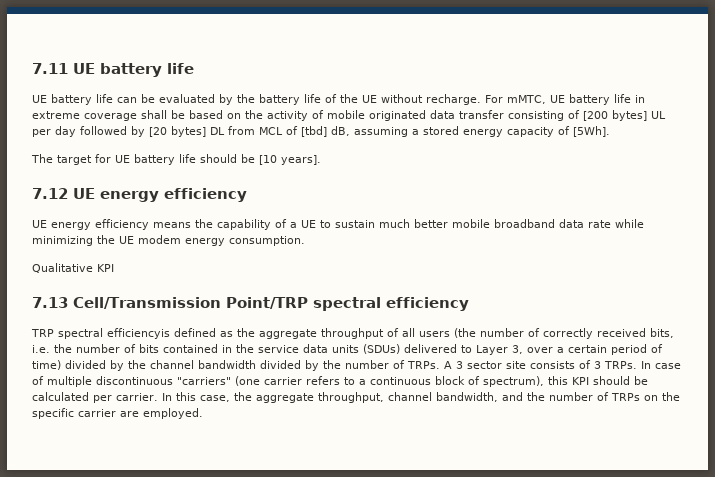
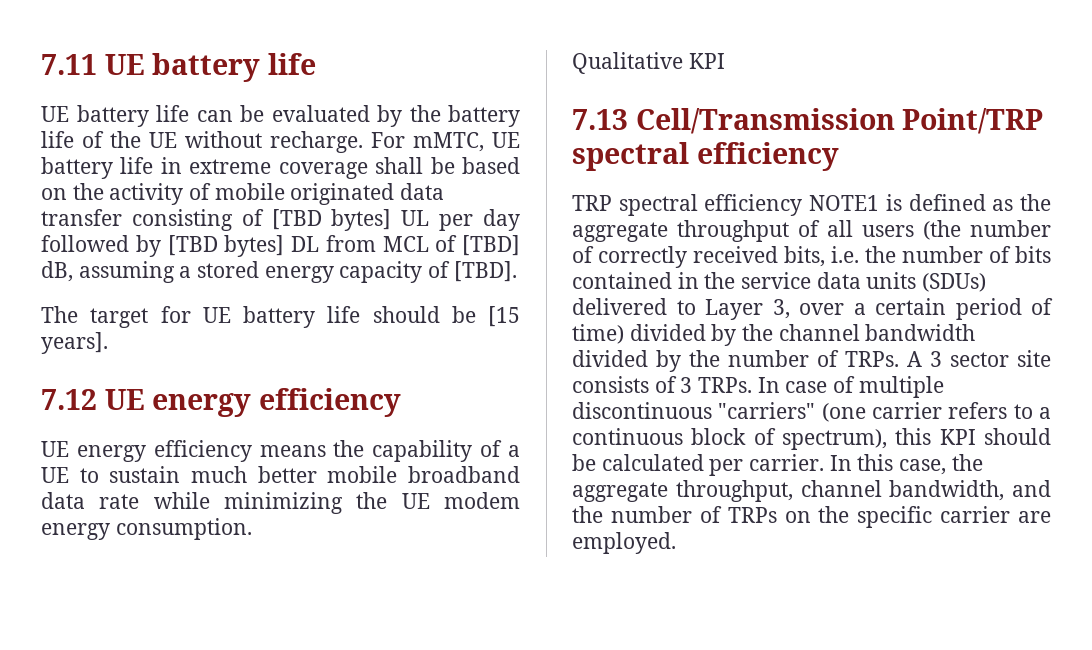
[583,111,608,121] [200 -> [271,209,322,230] [TBD
[149,127,167,137] [20 -> [167,235,218,256] [TBD
[301,126,327,137] [tbd] -> [462,235,520,256] [TBD]
[573,126,610,137] [5Wh]. -> [453,261,517,282] [TBD].
[259,155,277,165] [10 -> [488,306,520,327] [15
[107,328,170,339] efficiencyis -> [704,194,902,216] efficiency NOTE1 is

